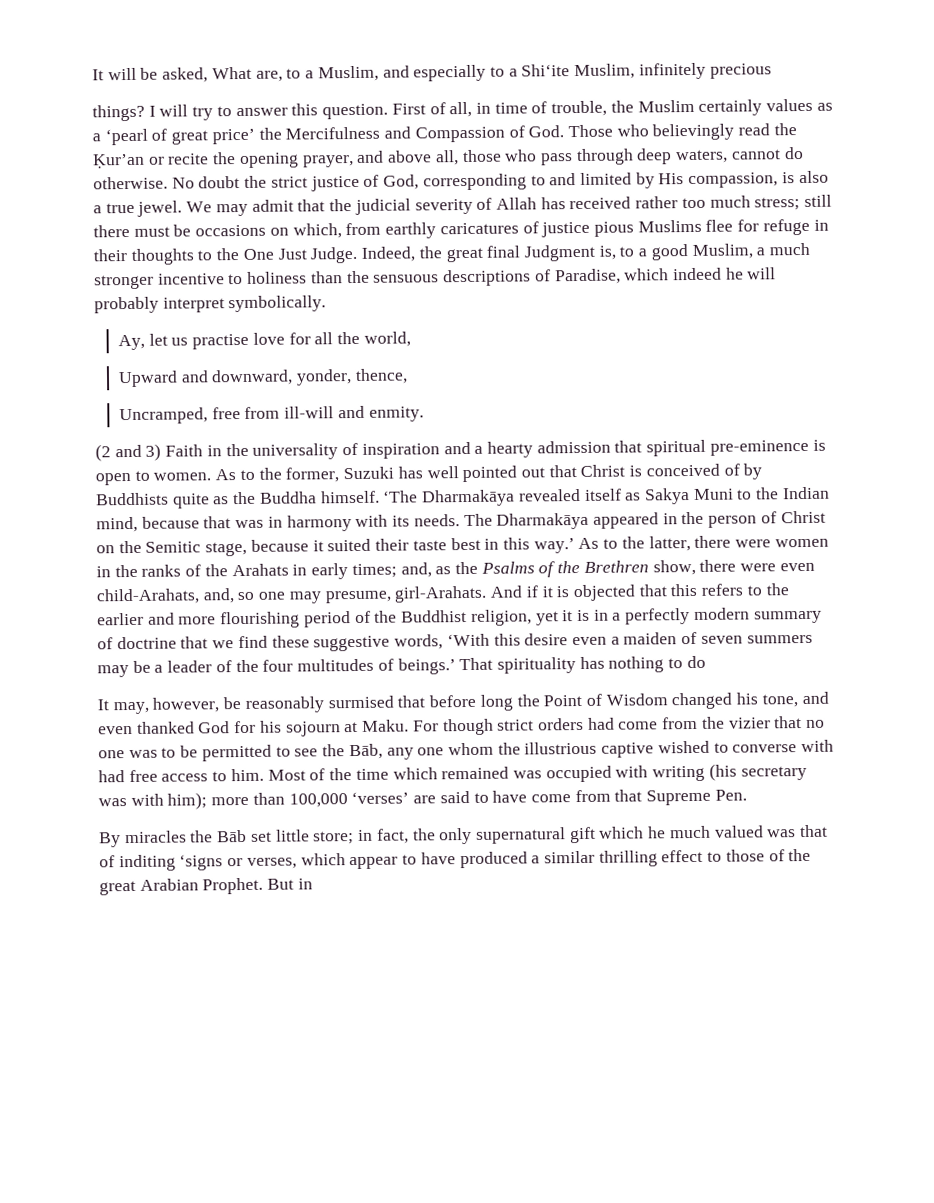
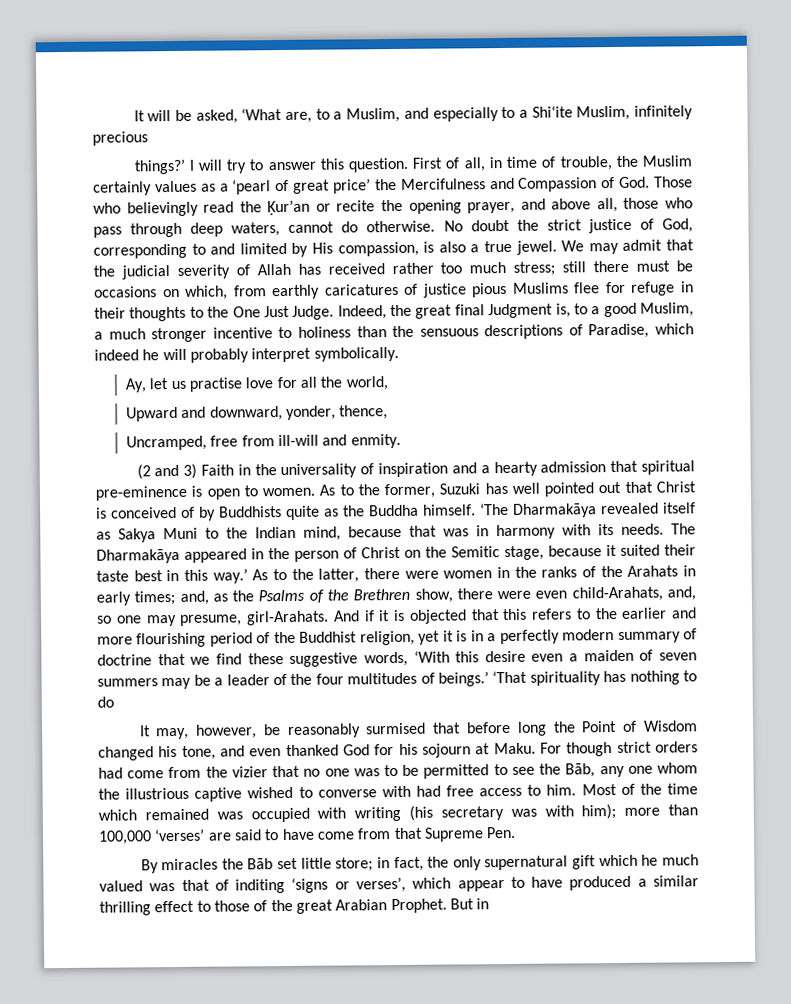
[211,66,252,80] What -> [241,108,283,121] ‘What
[92,104,145,122] things? -> [133,158,186,175] things?’
[459,657,494,671] That -> [492,670,528,684] ‘That
[246,857,297,869] verses, -> [355,876,406,893] verses’,

